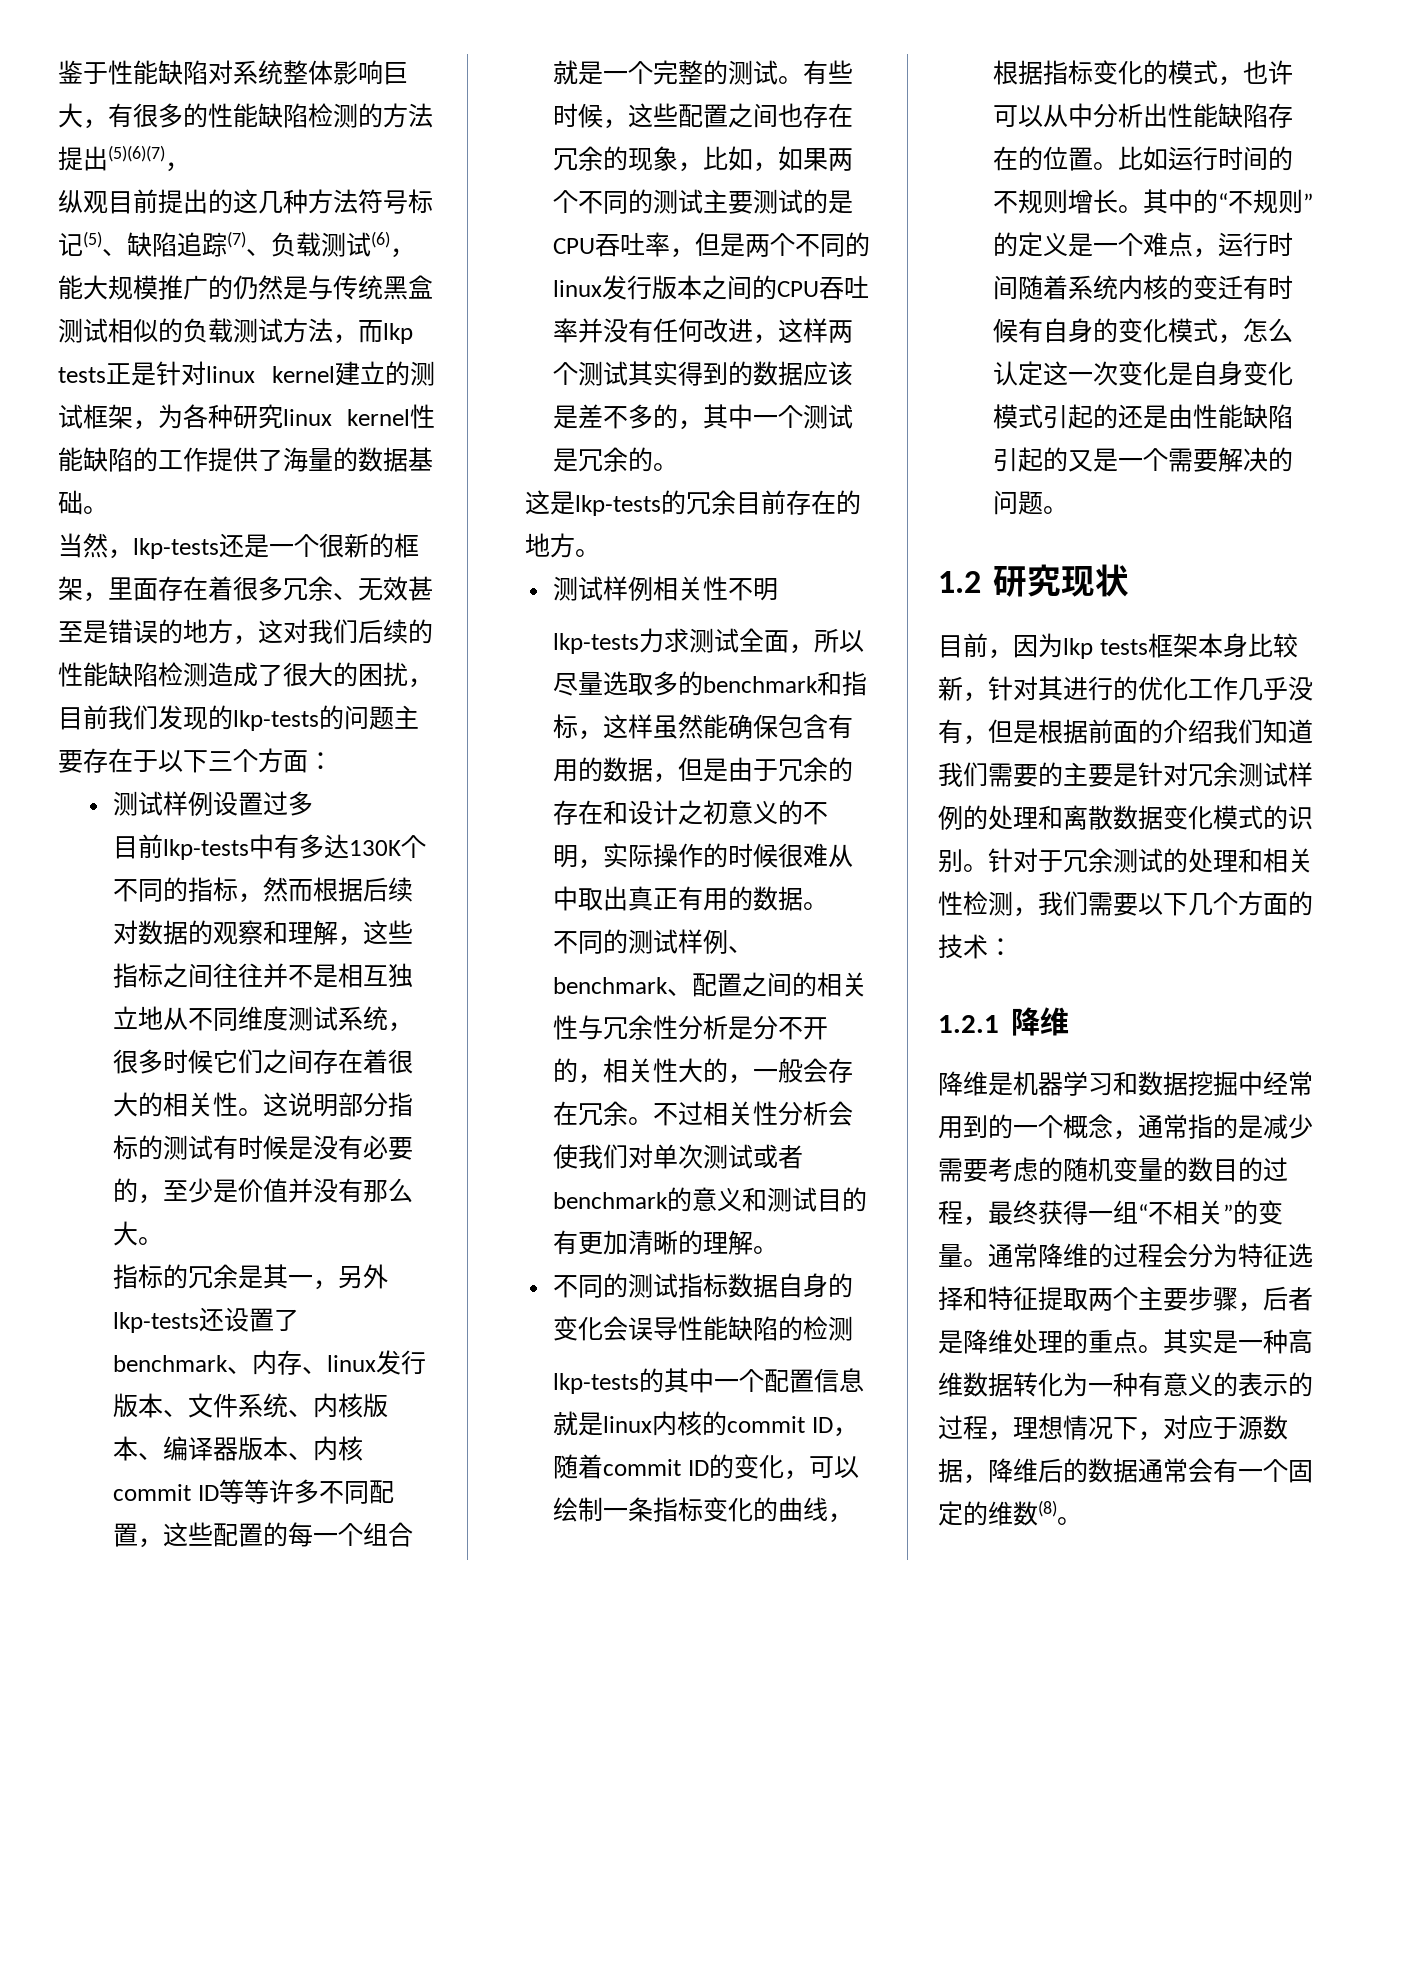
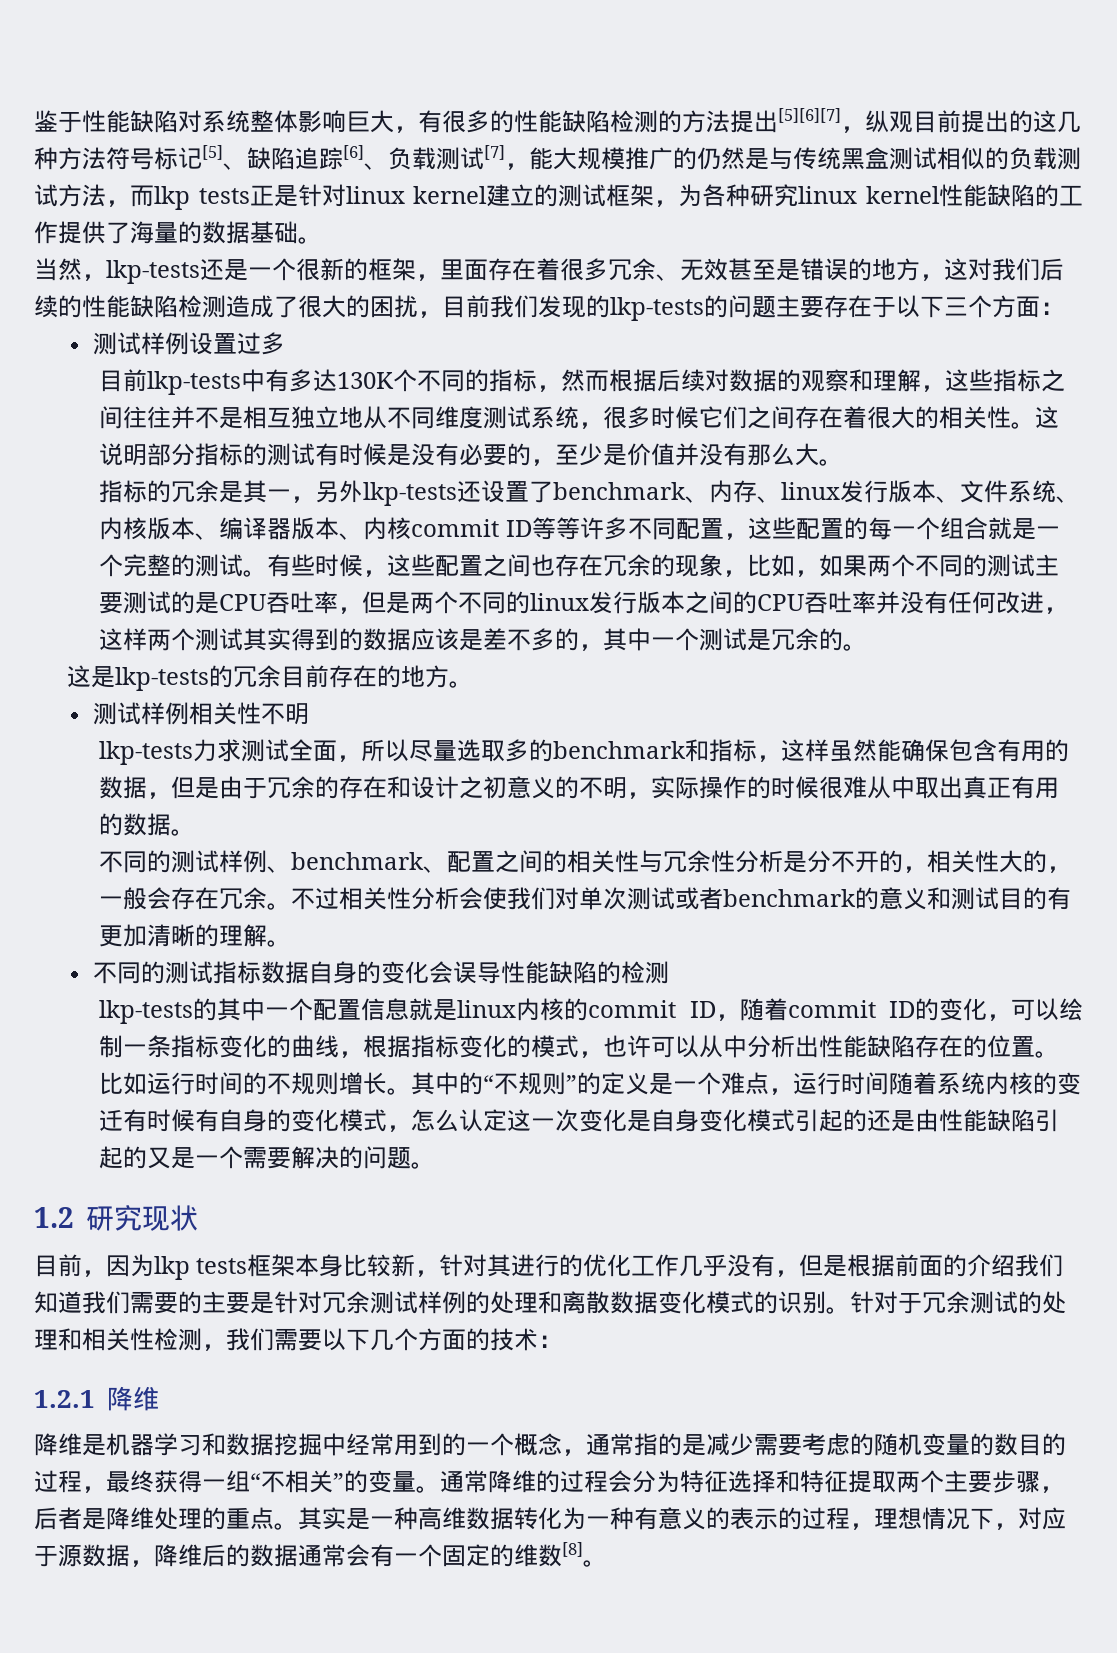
[108,145,165,162] [165,162,190,172] (5)(6)(7)， // -> [778,108,841,123] [841,126,865,133] [5][6][7]，
[83,231,102,248] (5) -> [202,145,223,160] [5]
[227,231,246,248] (7) -> [343,145,364,160] [6]
[371,231,390,248] (6) -> [484,145,505,160] [7]
[1038,1500,1057,1517] (8) -> [562,1542,583,1557] [8]

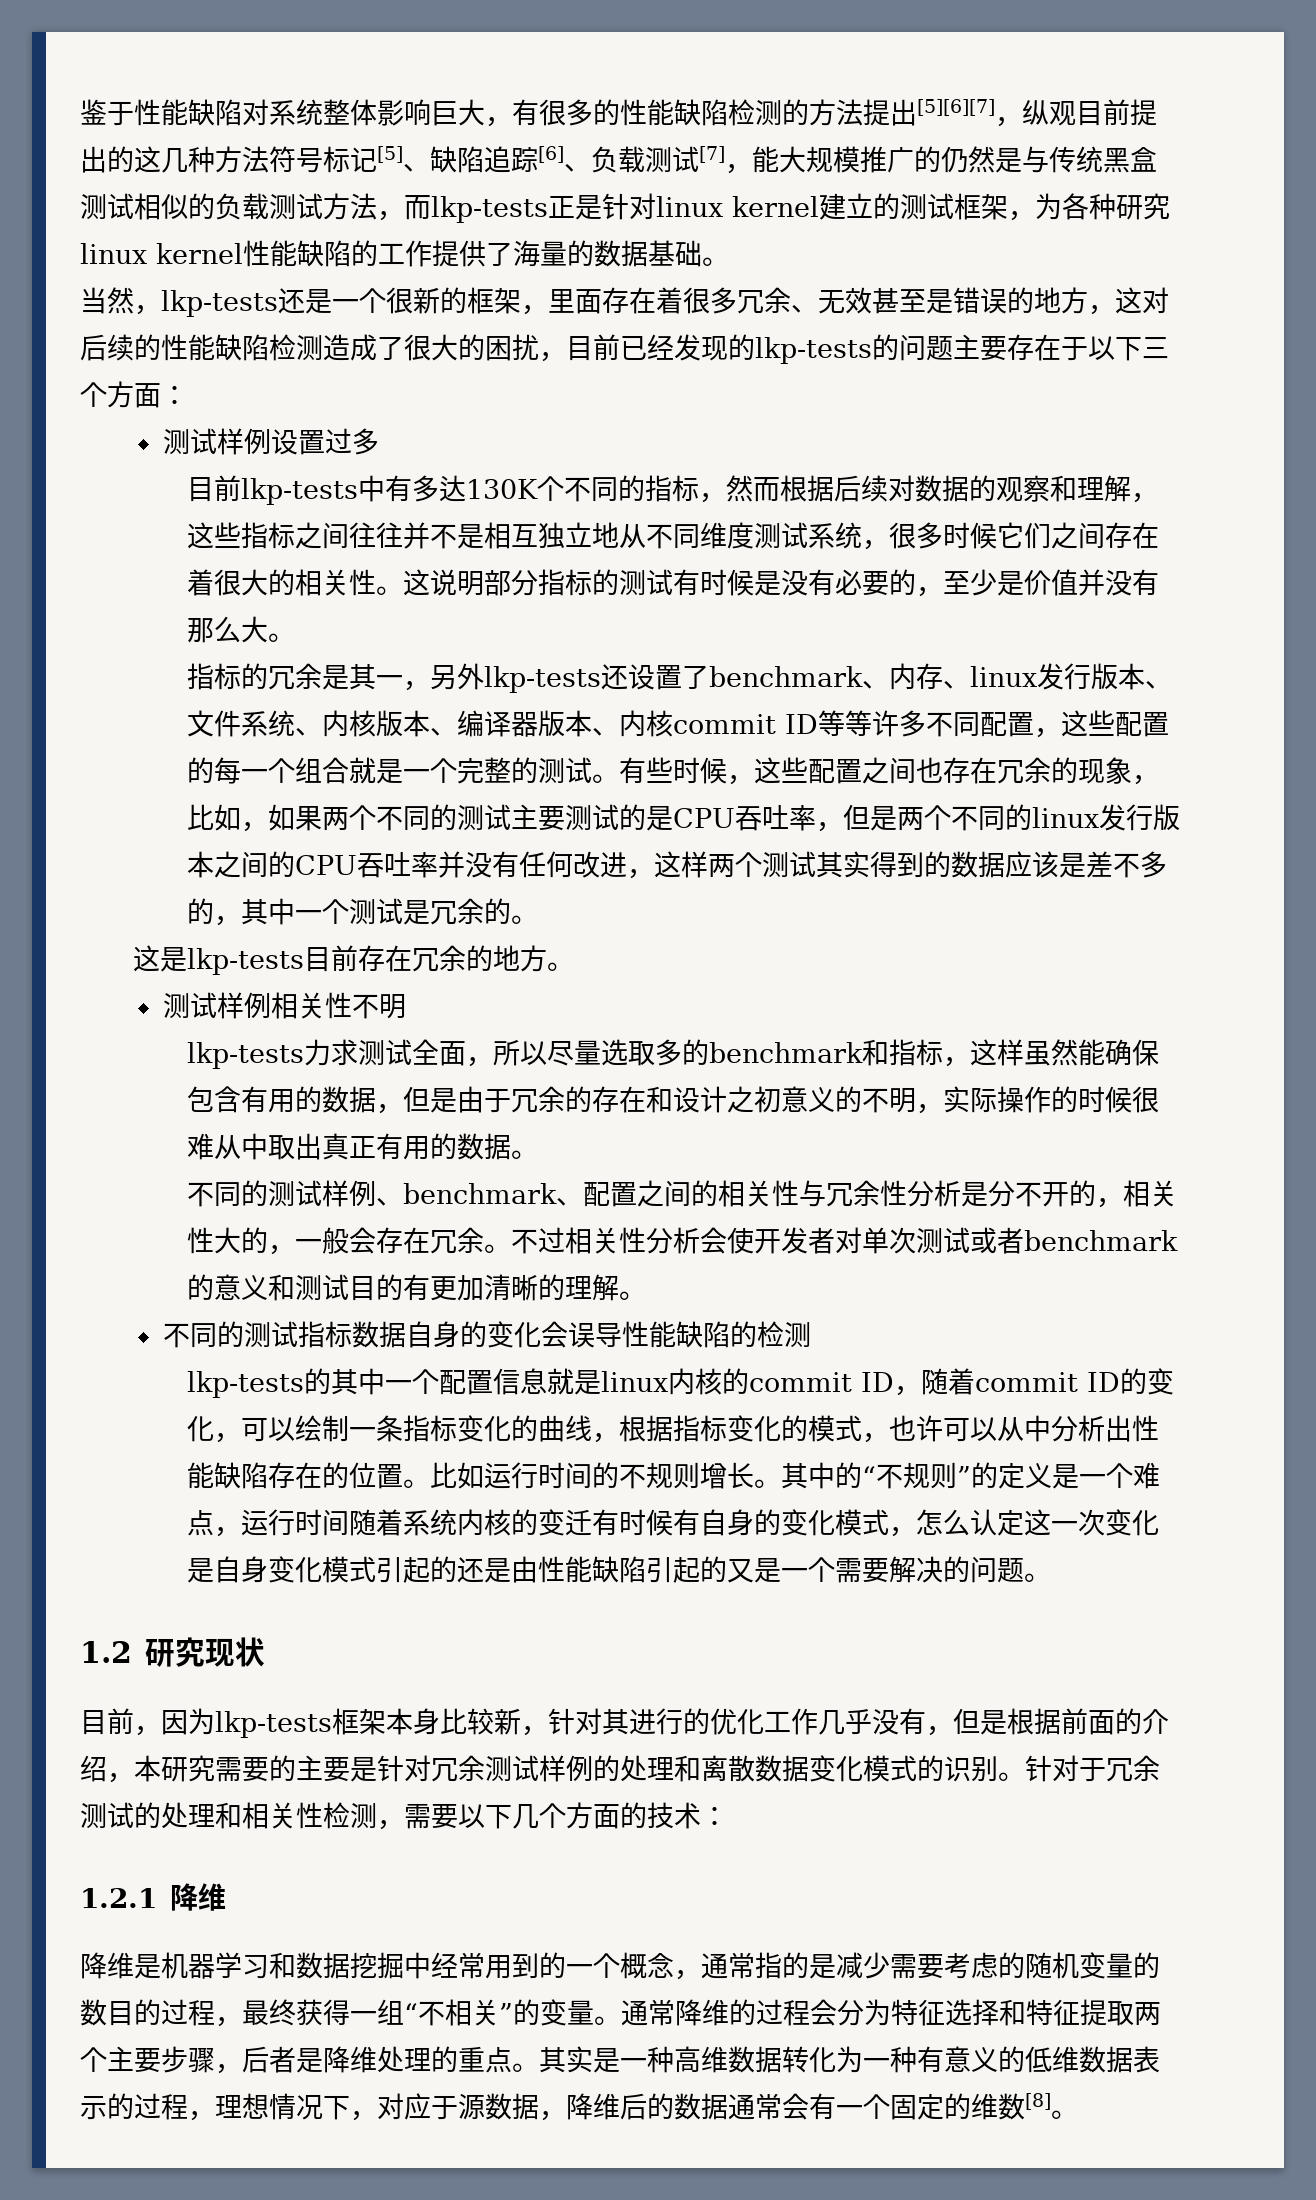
[154,186,250,210] lkp tests -> [431,196,548,223] lkp-tests
[992,258,1040,281] 我们 -> (1169, 300) none
[490,295,538,318] 我们 -> [620,334,674,360] 已经
[208,665,281,688] 的冗余 -> (305, 961) none
(377, 676) none -> [412,945,467,972] 冗余
[507,887,556,910] 我们 -> [753,1227,835,1254] 开发者
[154,1256,248,1280] lkp tests -> [215,1711,332,1738] lkp-tests
[1015,1254,1064,1277] [34,1291,130,1314] 我们知道我们 -> [107,1755,215,1783] ，本研究
[226,1328,274,1351] 我们 -> (404, 1825) none
(730, 1518) none -> [1025,2046,1133,2073] 低维数据

